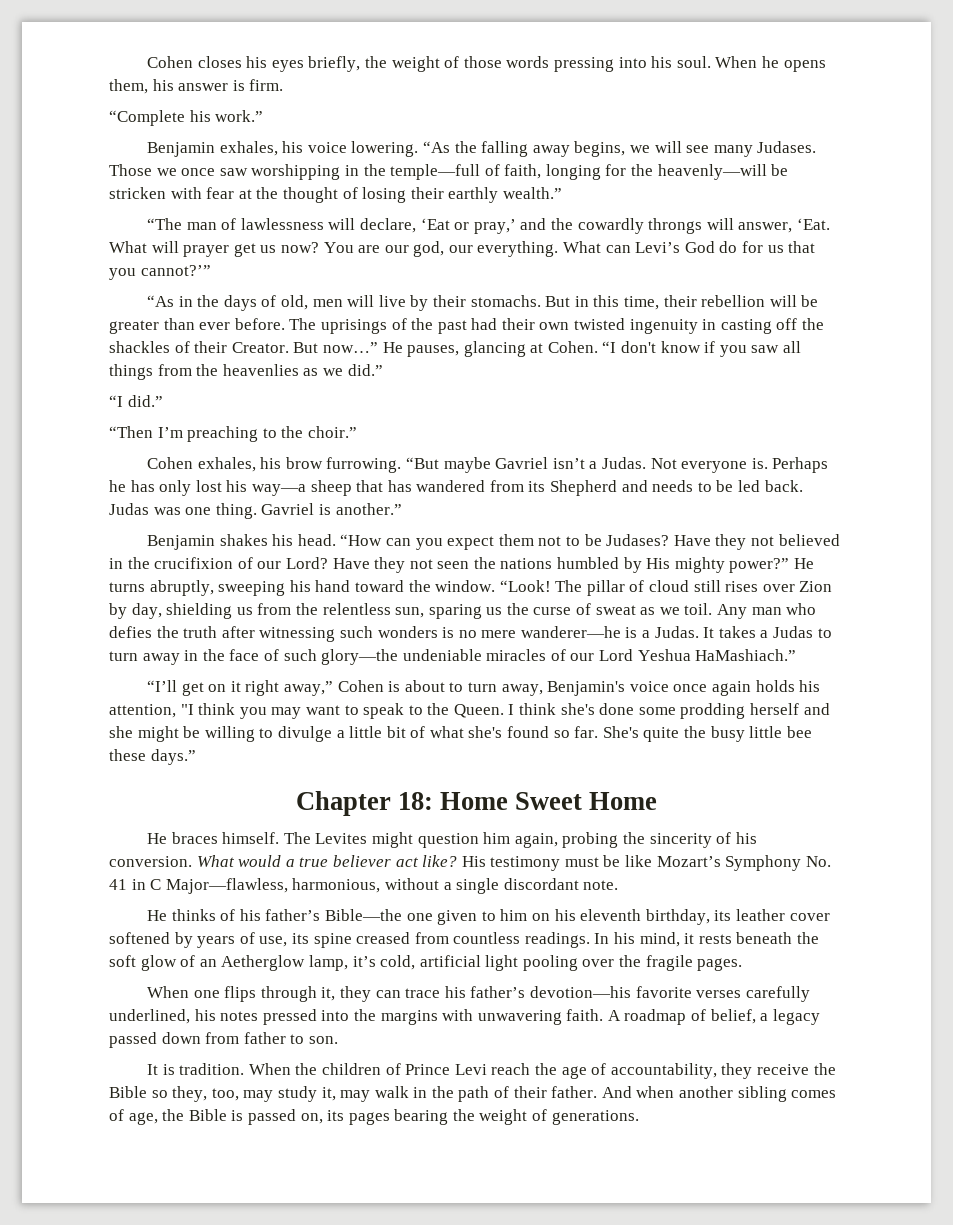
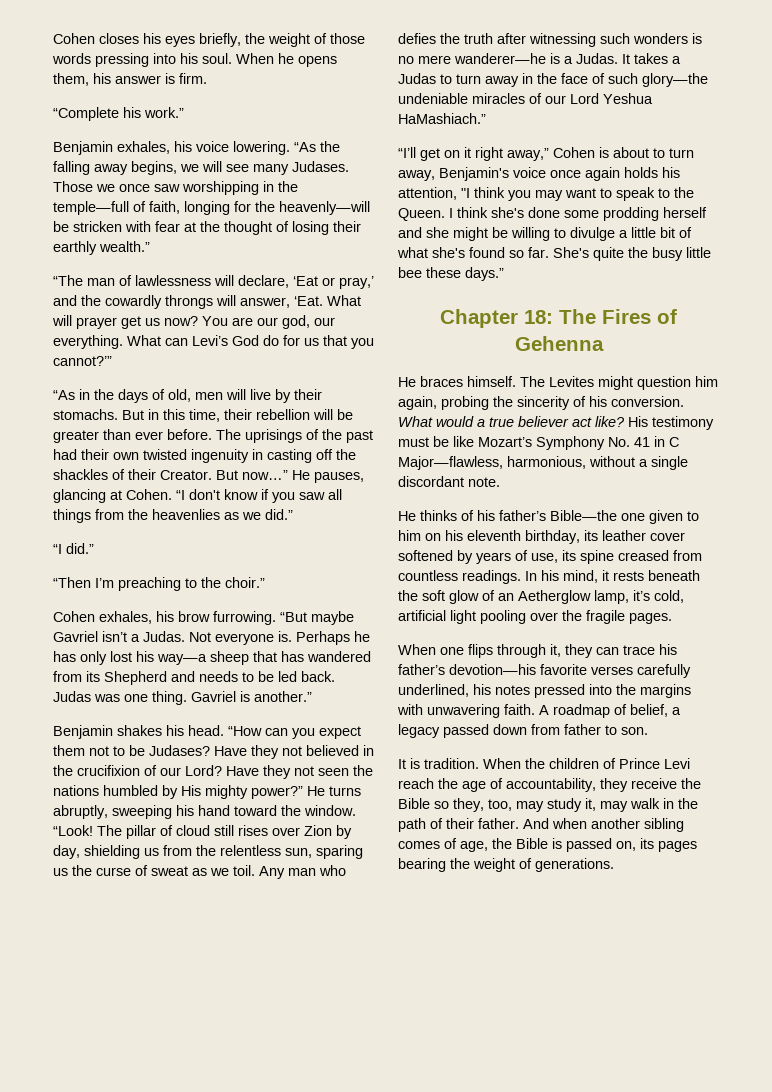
[439,792,658,810] Home Sweet Home -> [559,309,677,324] [514,336,604,351] The Fires of Gehenna

